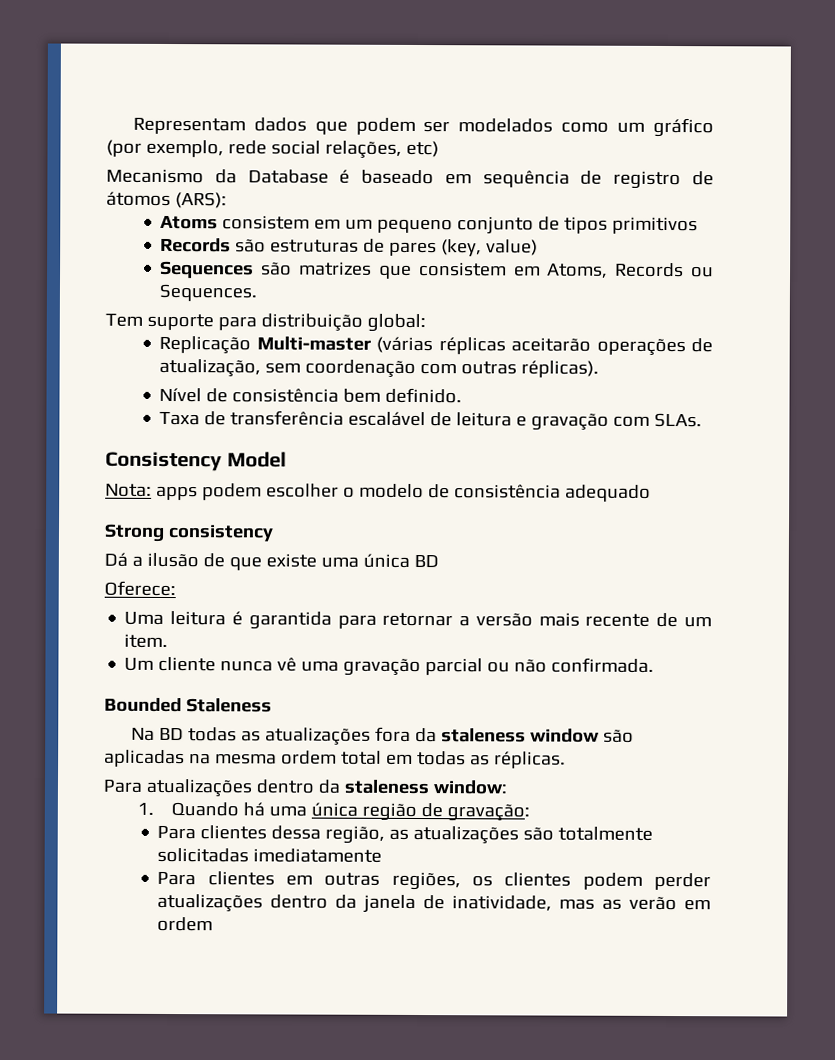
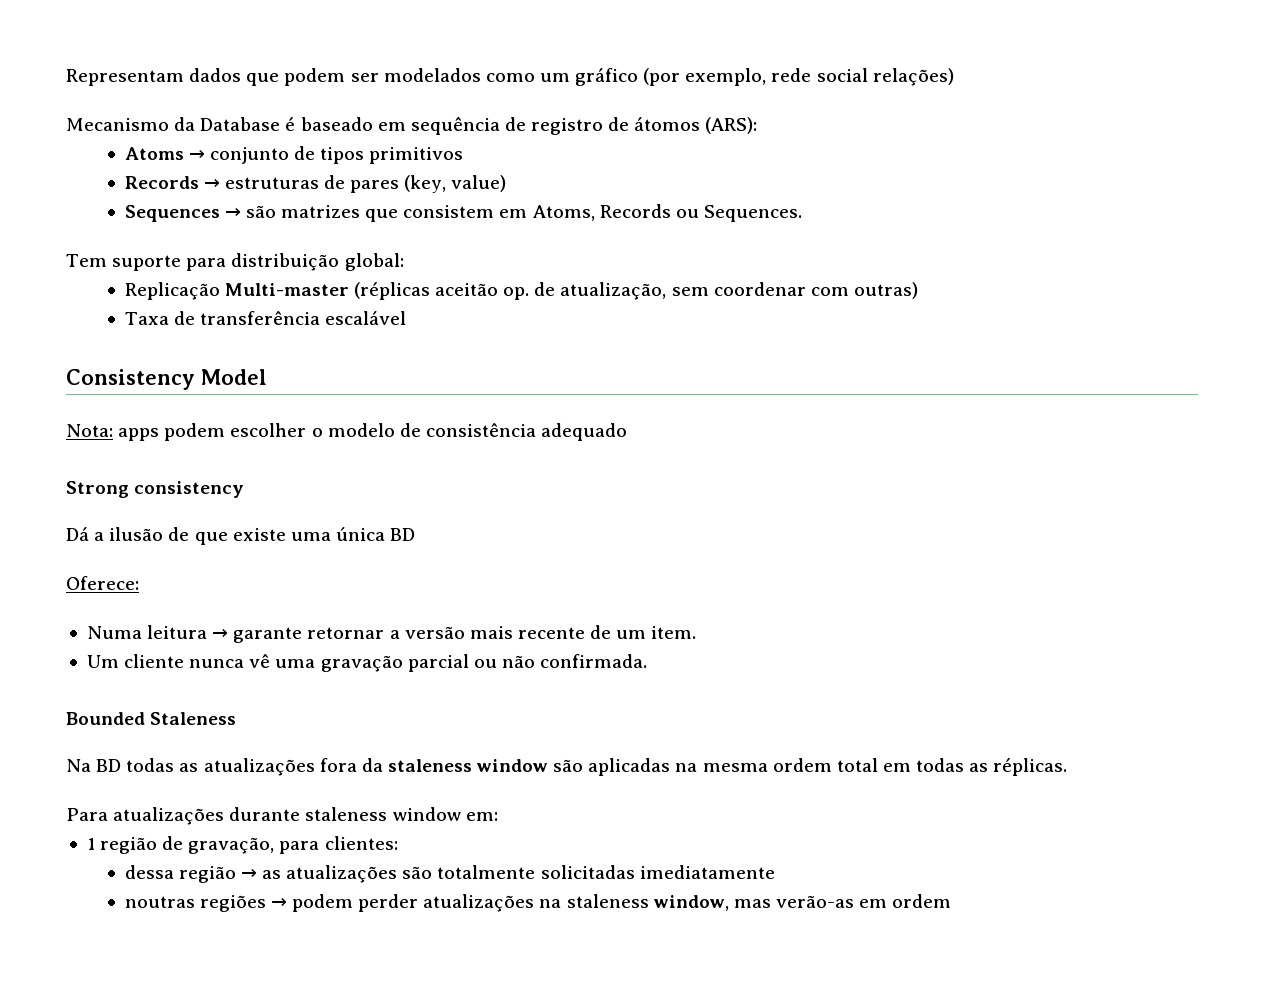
[324,140,439,159] relações, etc) -> [872,68,954,86] relações)
[222,215,454,234] consistem em um pequeno -> [188,150,205,160] →
[235,238,267,253] são -> [203,179,220,189] →
(255, 269) none -> [224,208,241,218] →
[376,336,713,357] [159,358,600,378] [159,387,463,404] [159,410,703,431] (várias réplicas aceitarão operações de atualização, sem coordenação com outras réplicas). // Nível de consistência bem definido. // Taxa de transferência escalável de leitura e gravação com SLAs. -> [353,282,919,300] [124,311,407,325] (réplicas aceitão op. de atualização, sem coordenar com outras) // Taxa de transferência escalável
[124,611,377,630] Uma leitura é garantida para -> [86,625,303,643] Numa leitura → garante
[255,779,507,795] [137,802,531,822] [157,825,386,844] dentro da staleness window: // 1. Quando há uma única região de gravação: // Para clientes dessa região, -> [229,807,498,821] [86,836,398,854] [124,865,257,883] durante staleness window em: // 1 região de gravação, para clientes: // dessa região →
[157,871,711,891] [157,893,678,913] Para clientes em outras regiões, os clientes podem perder atualizações dentro da janela de inatividade, mas as verão -> [124,894,855,912] noutras regiões → podem perder atualizações na staleness window, mas verão-as

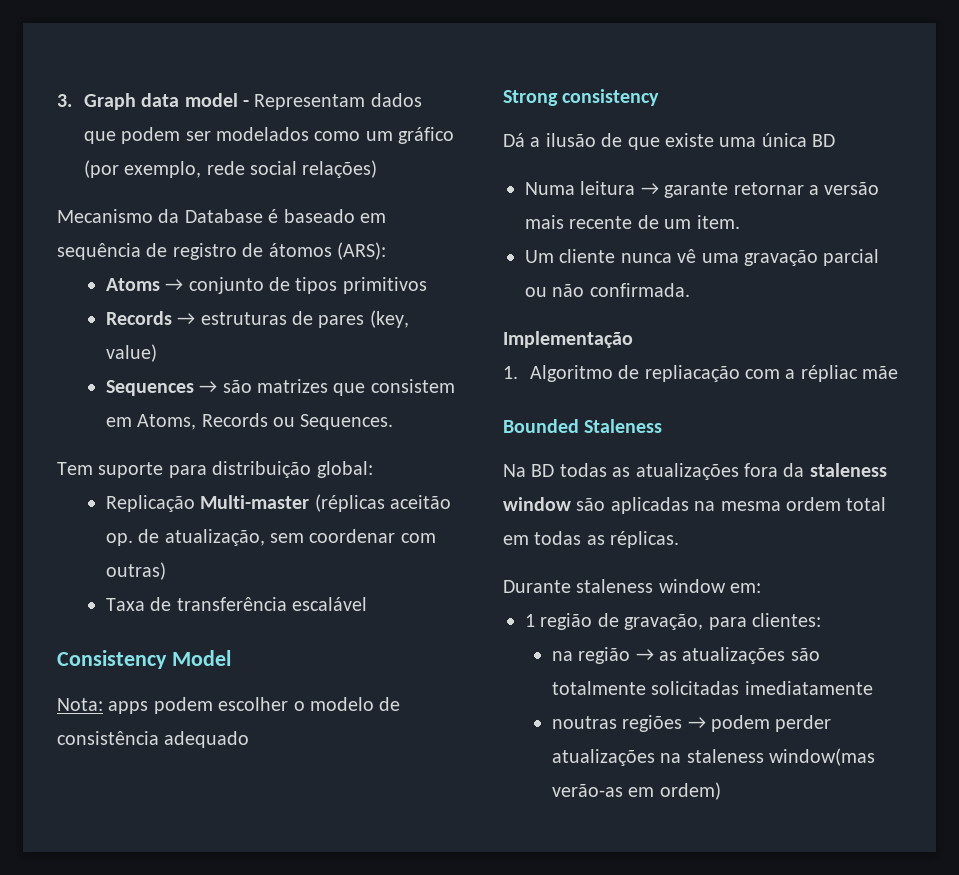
(66, 77) none -> [57,93,250,110] 3. Graph data model -
[66,576,139,590] // Oferece: -> (836, 140) none
(648, 661) none -> [503,331,633,348] [503,365,899,382] // Implementação // 1. Algoritmo de repliacação com a répliac mãe
[66,807,301,825] Para atualizações durante -> [503,580,571,593] Durante
[124,865,174,879] dessa -> [551,651,573,661] na
[653,895,771,911] window, mas -> [769,748,876,766] window(mas
[892,894,952,908] ordem -> [659,782,721,800] ordem)

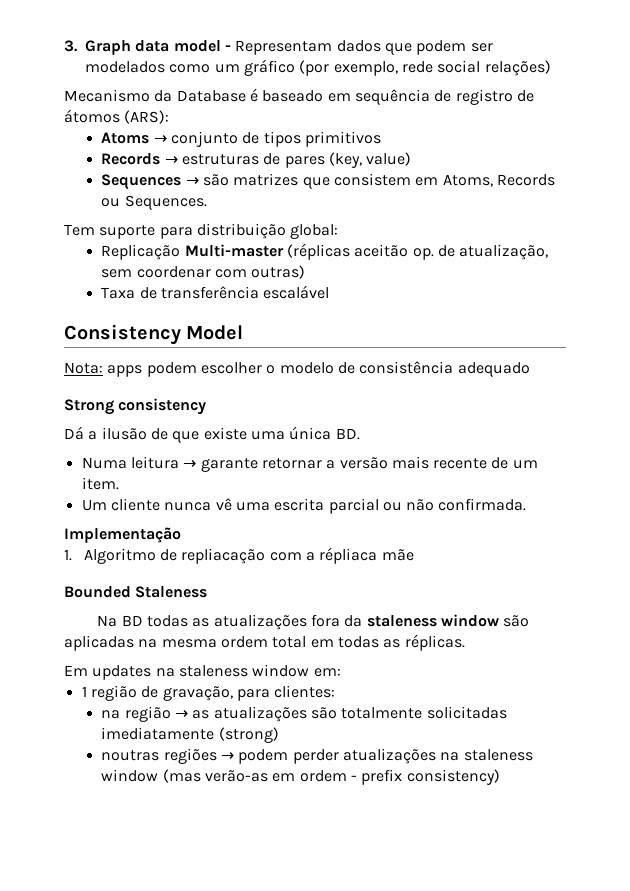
[812,134,836,147] BD -> [335,428,360,440] BD.
[744,250,818,266] gravação -> [274,498,325,511] escrita
[800,365,858,382] répliac -> [319,547,378,564] répliaca
[503,580,571,593] Durante -> [64,665,175,680] Em updates na
(873, 688) none -> [218,727,279,743] (strong)
[769,748,876,766] [551,782,721,800] window(mas verão-as em ordem) -> [101,769,500,785] window (mas verão-as em ordem - prefix consistency)

